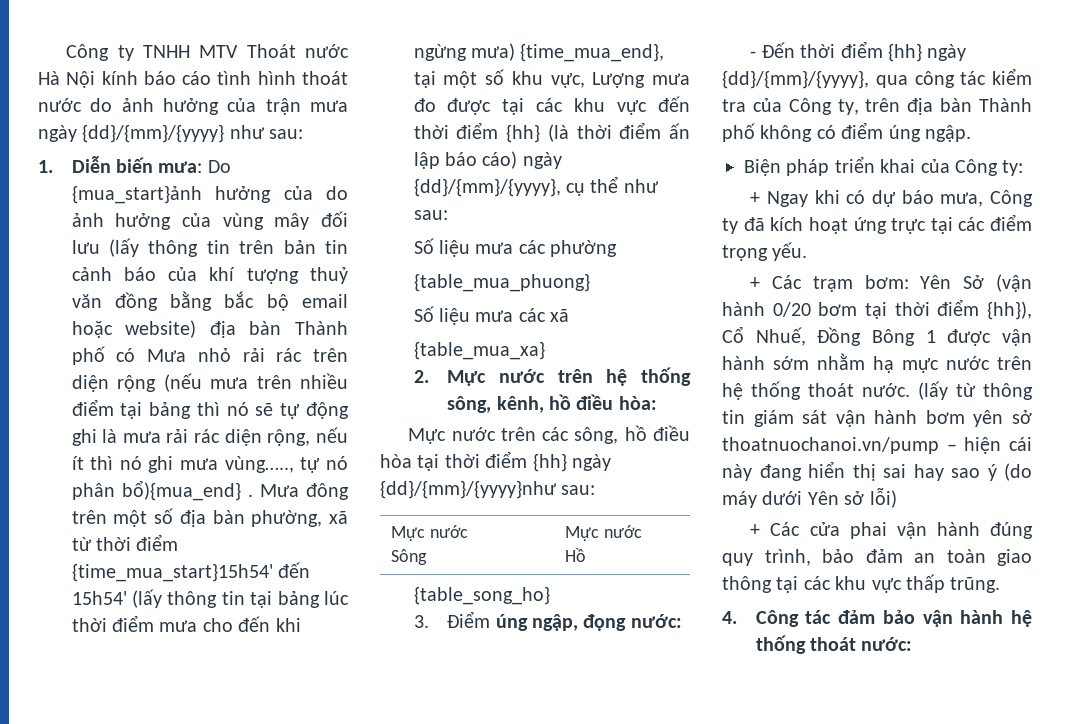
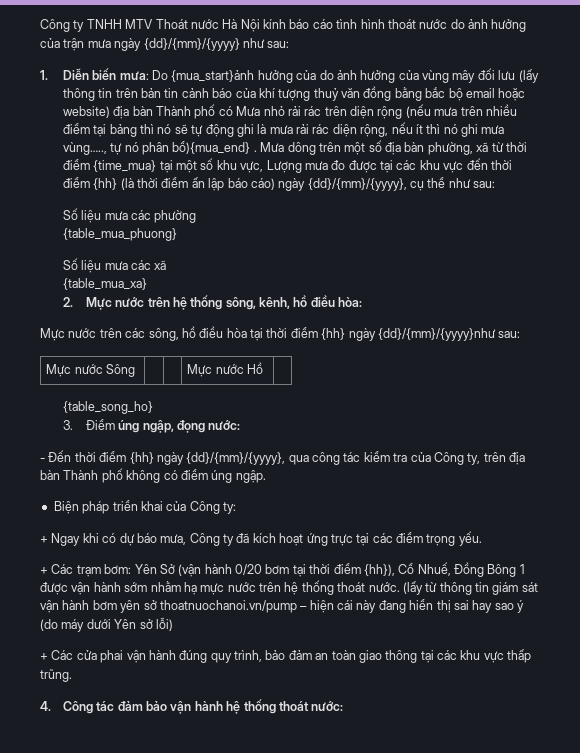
[306,483,349,500] đông -> [287,142,316,155] dông
[71,562,310,582] [71,589,350,608] [71,615,301,632] [413,43,665,62] {time_mua_start}15h54' đến 15h54' (lấy thông tin tại bảng lúc thời điểm mưa cho đến khi ngừng mưa) {time_mua_end}, -> [93,160,157,172] {time_mua}

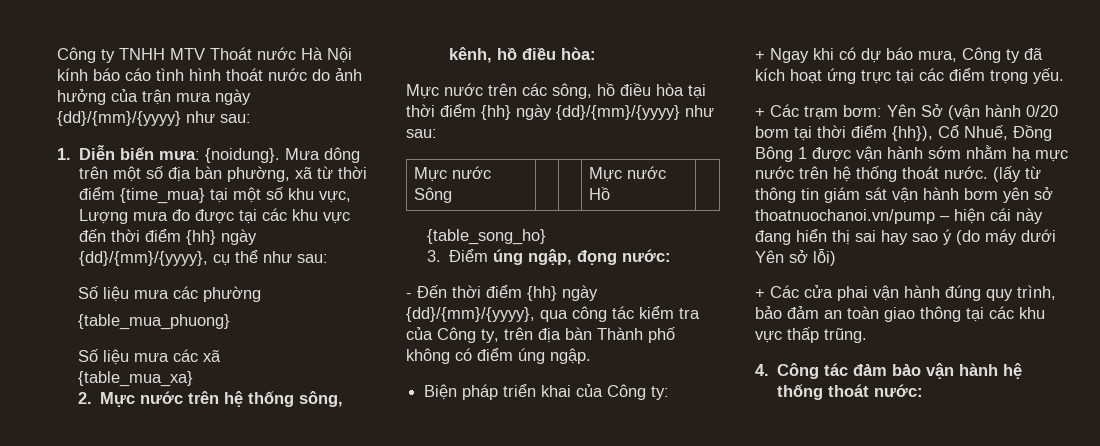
[152,68,539,83] [62,86,526,101] [62,104,517,119] [62,122,505,137] [62,141,257,155] Do {mua_start}ảnh hưởng của do ảnh hưởng của vùng mây đối lưu (lấy thông tin trên bản tin cảnh báo của khí tượng thuỷ văn đồng bằng bắc bộ email hoặc website) địa bàn Thành phố có Mưa nhỏ rải rác trên diện rộng (nếu mưa trên nhiều điểm tại bảng thì nó sẽ tự động ghi là mưa rải rác diện rộng, nếu ít thì nó ghi mưa vùng….., tự nó phân bổ){mua_end} . -> [205,148,281,163] {noidung}.
[120,177,275,191] (là thời điểm ấn lập báo cáo) -> (217, 237) none
[377,328,496,341] {dd}/{mm}/{yyyy}như -> [556,105,714,120] {dd}/{mm}/{yyyy} như

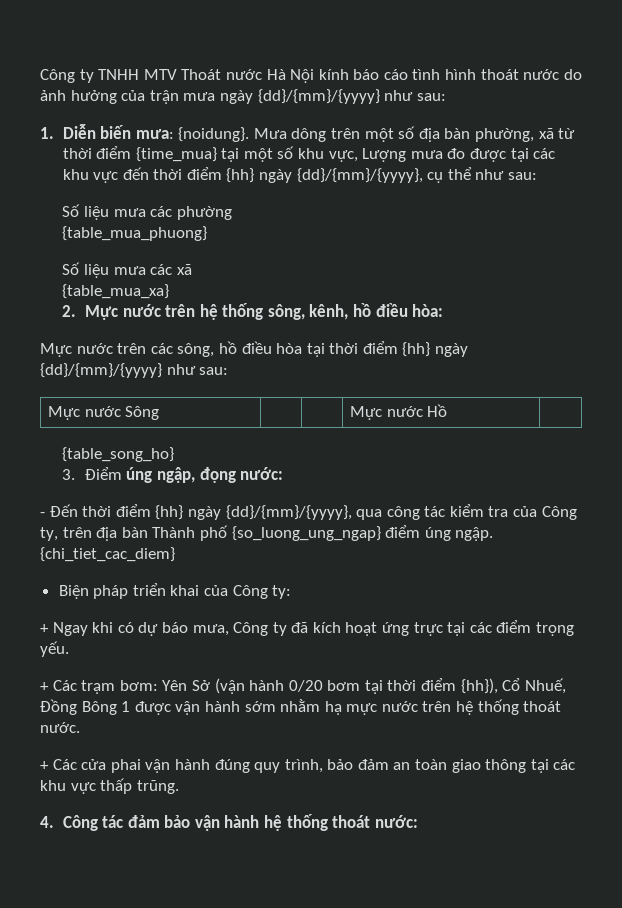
[406,348,472,364] không có -> [231,526,381,541] {so_luong_ung_ngap}
(591, 356) none -> [40,547,175,562] {chi_tiet_cac_diem}
[993,166,1041,182] [755,187,1053,203] [755,208,1043,224] [755,229,1056,245] [755,249,836,266] (lấy từ thông tin giám sát vận hành bơm yên sở thoatnuochanoi.vn/pump – hiện cái này đang hiển thị sai hay sao ý (do máy dưới Yên sở lỗi) -> (80, 727) none

